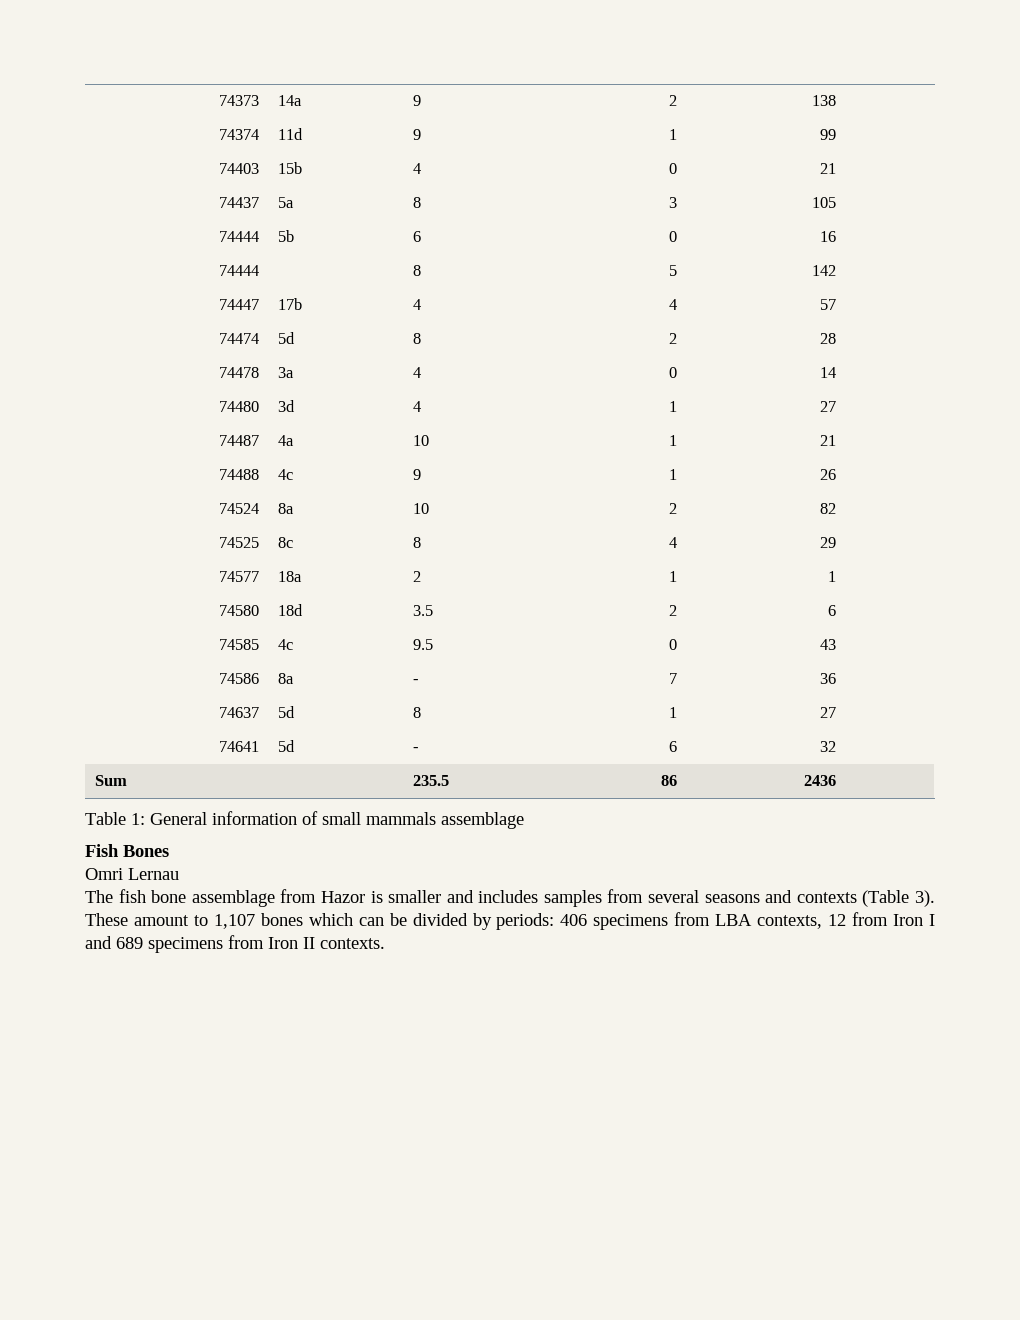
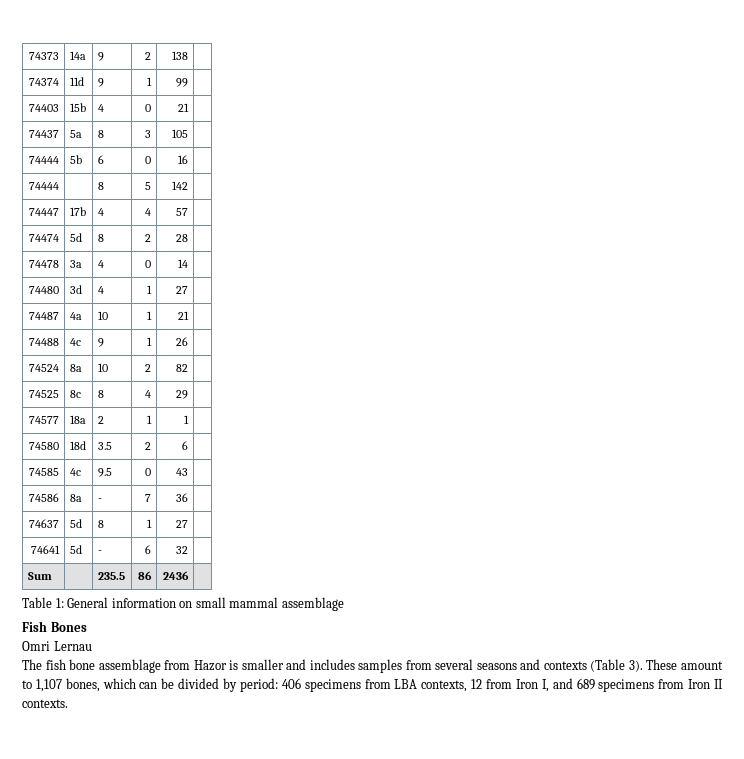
[302,811,436,825] of small mammals -> [179,597,279,608] on small mammal
[260,913,303,926] bones -> [65,678,100,692] bones,
[496,913,555,930] periods: -> [239,678,278,692] period:
[928,914,935,926] I -> [541,679,549,692] I,

